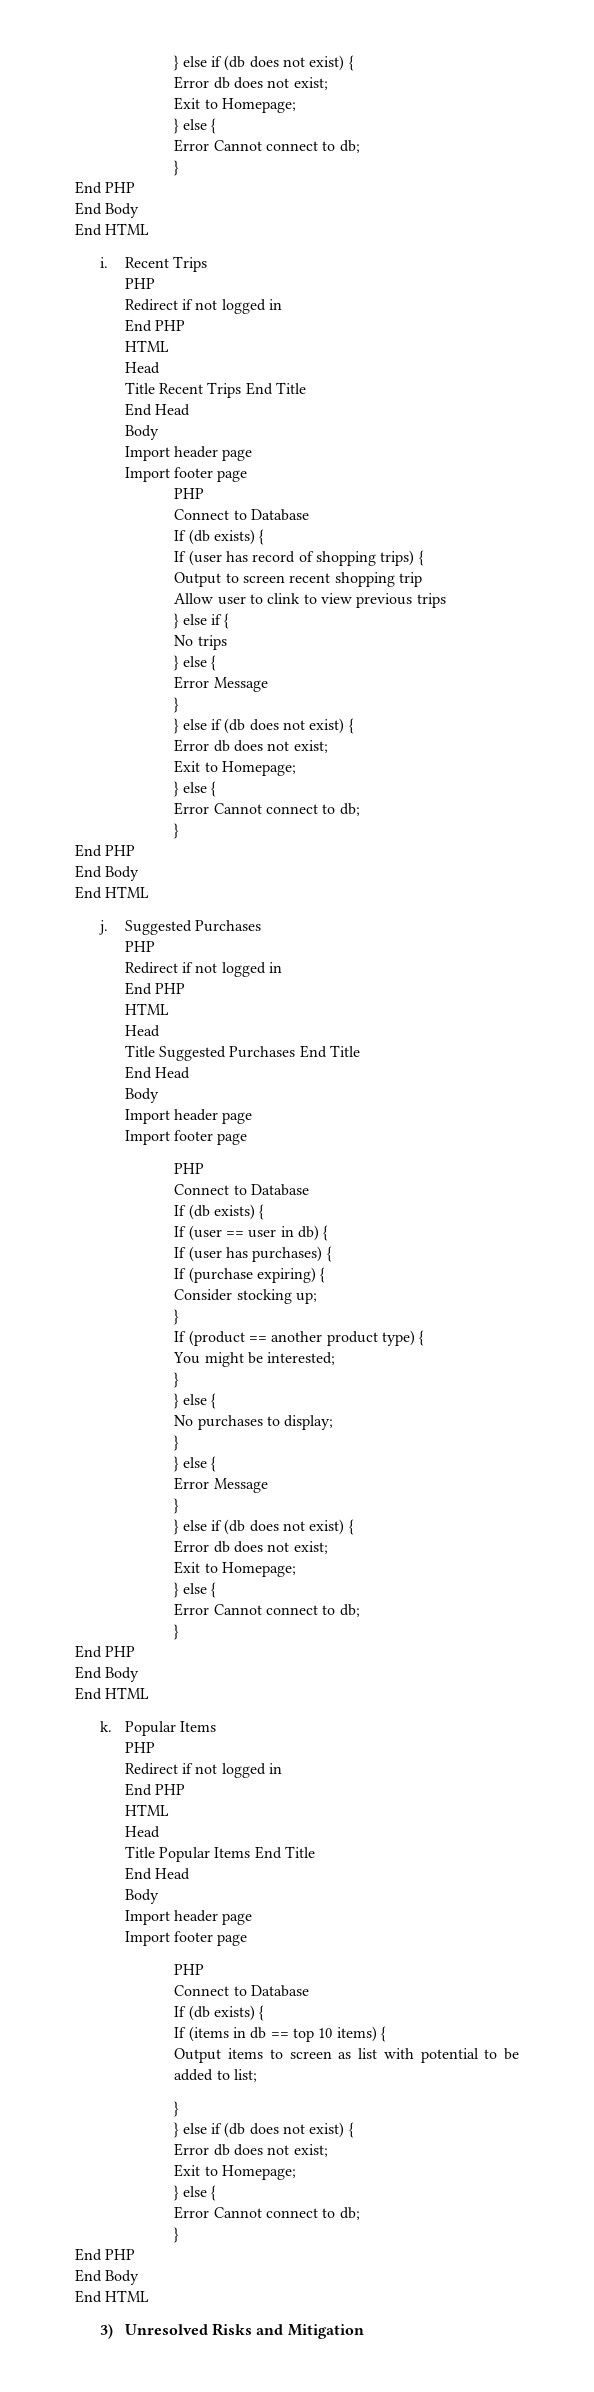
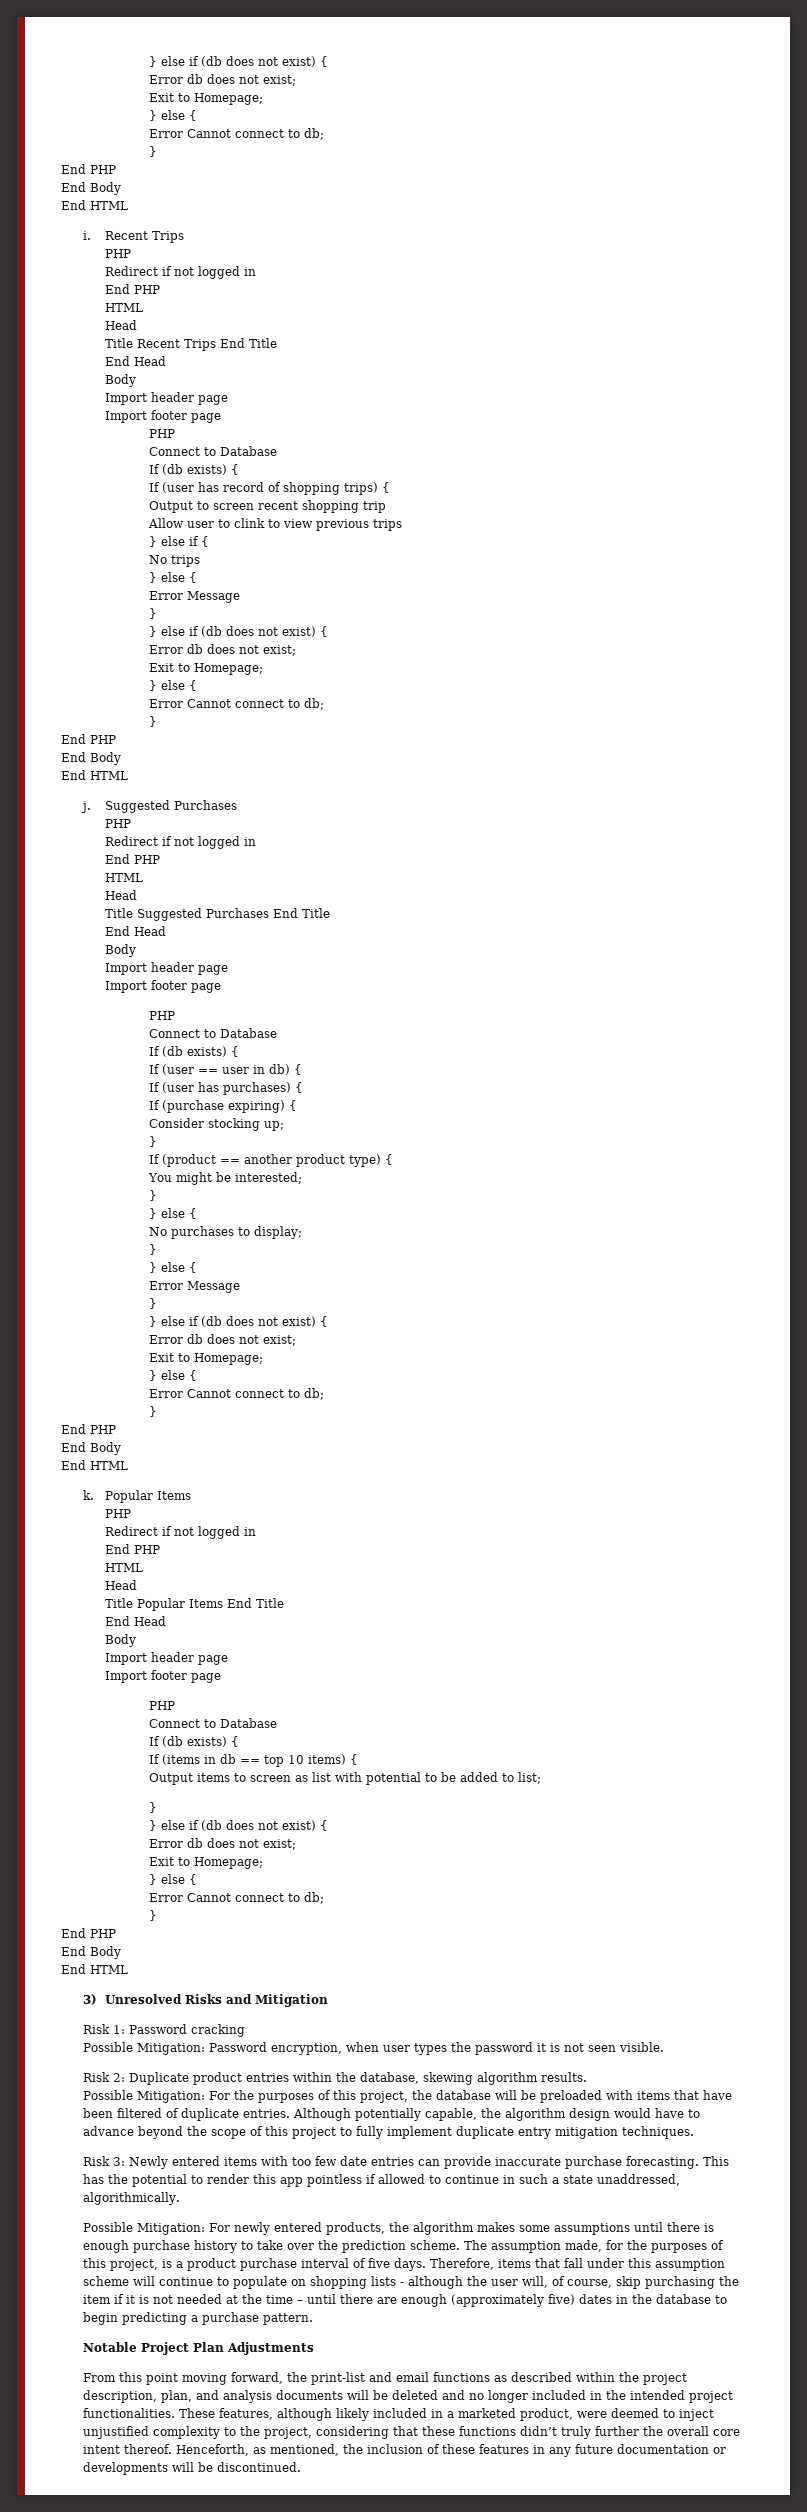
(364, 2331) none -> [83,2024,246,2037] [83,2042,665,2055] [83,2072,588,2085] [83,2090,733,2103] [83,2108,701,2121] [83,2126,695,2139] [83,2156,730,2169] [83,2174,681,2187] [83,2192,181,2205] [83,2222,715,2235] [83,2240,725,2253] [83,2258,726,2271] [83,2276,740,2289] [83,2294,728,2307] [83,2312,314,2325] [83,2342,315,2355] [83,2372,688,2385] [83,2390,734,2403] [83,2408,715,2421] [83,2426,741,2439] [83,2444,727,2457] [83,2462,302,2475] // Risk 1: Password cracking // Possible Mitigation: Password encryption, when user types the password it is not seen visible. // Risk 2: Duplicate product entries within the database, skewing algorithm results. // Possible Mitigation: For the purposes of this project, the database will be preloaded with items that have been filtered of duplicate entries. Although potentially capable, the algorithm design would have to advance beyond the scope of this project to fully implement duplicate entry mitigation techniques. // Risk 3: Newly entered items with too few date entries can provide inaccurate purchase forecasting. This has the potential to render this app pointless if allowed to continue in such a state unaddressed, algorithmically. // Possible Mitigation: For newly entered products, the algorithm makes some assumptions until there is enough purchase history to take over the prediction scheme. The assumption made, for the purposes of this project, is a product purchase interval of five days. Therefore, items that fall under this assumption scheme will continue to populate on shopping lists - although the user will, of course, skip purchasing the item if it is not needed at the time – until there are enough (approximately five) dates in the database to begin predicting a purchase pattern. // Notable Project Plan Adjustments // From this point moving forward, the print-list and email functions as described within the project description, plan, and analysis documents will be deleted and no longer included in the intended project functionalities. These features, although likely included in a marketed product, were deemed to inject unjustified complexity to the project, considering that these functions didn’t truly further the overall core intent thereof. Henceforth, as mentioned, the inclusion of these features in any future documentation or developments will be discontinued.

